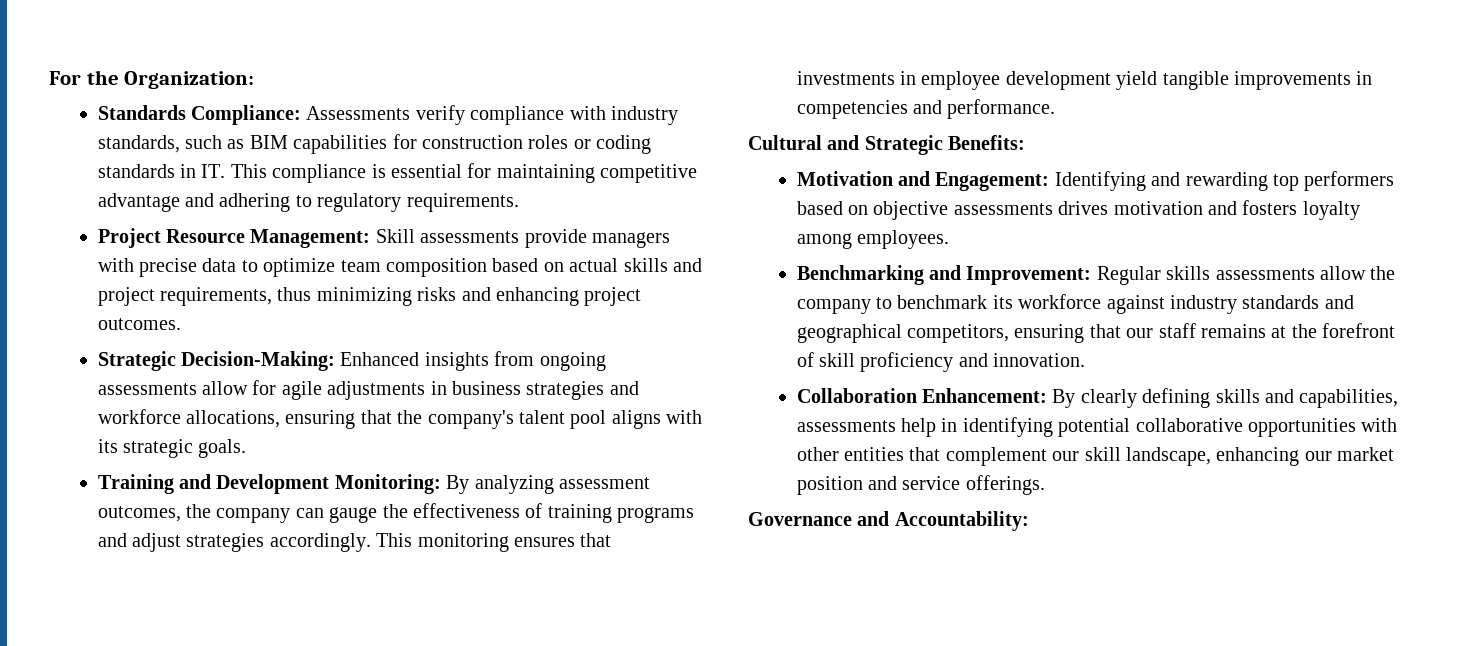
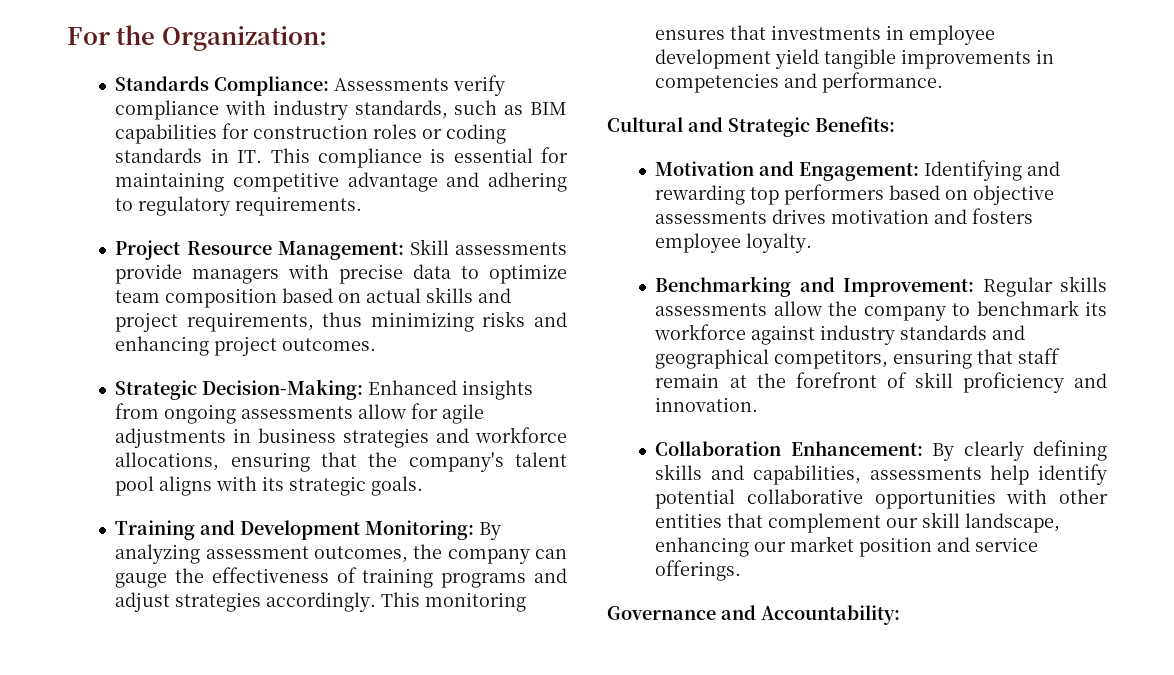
[1302,201,1360,220] [796,230,949,249] loyalty among employees. -> [655,233,813,253] employee loyalty.
[1126,323,1266,338] our staff remains -> [1018,348,1061,364] [655,373,720,388] staff remain
[941,417,1053,437] in identifying -> [1038,464,1107,485] identify

